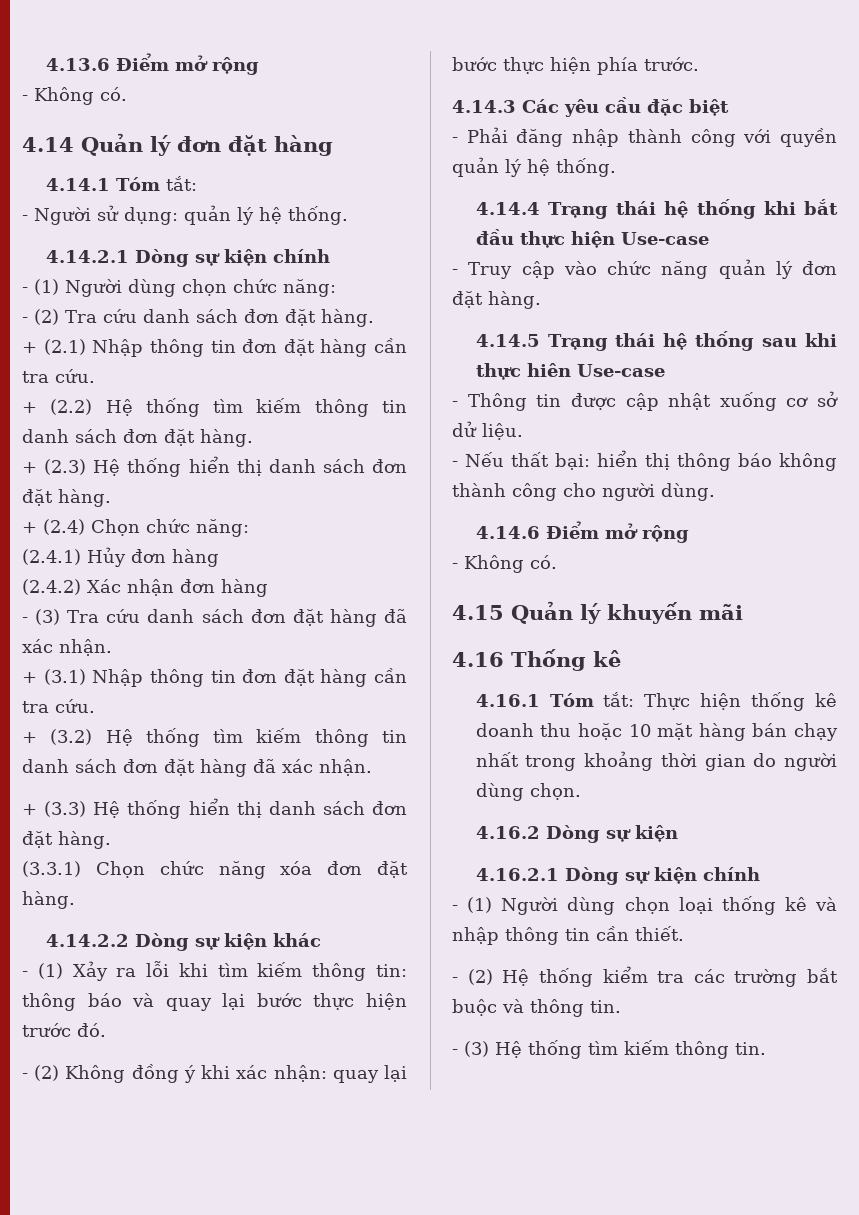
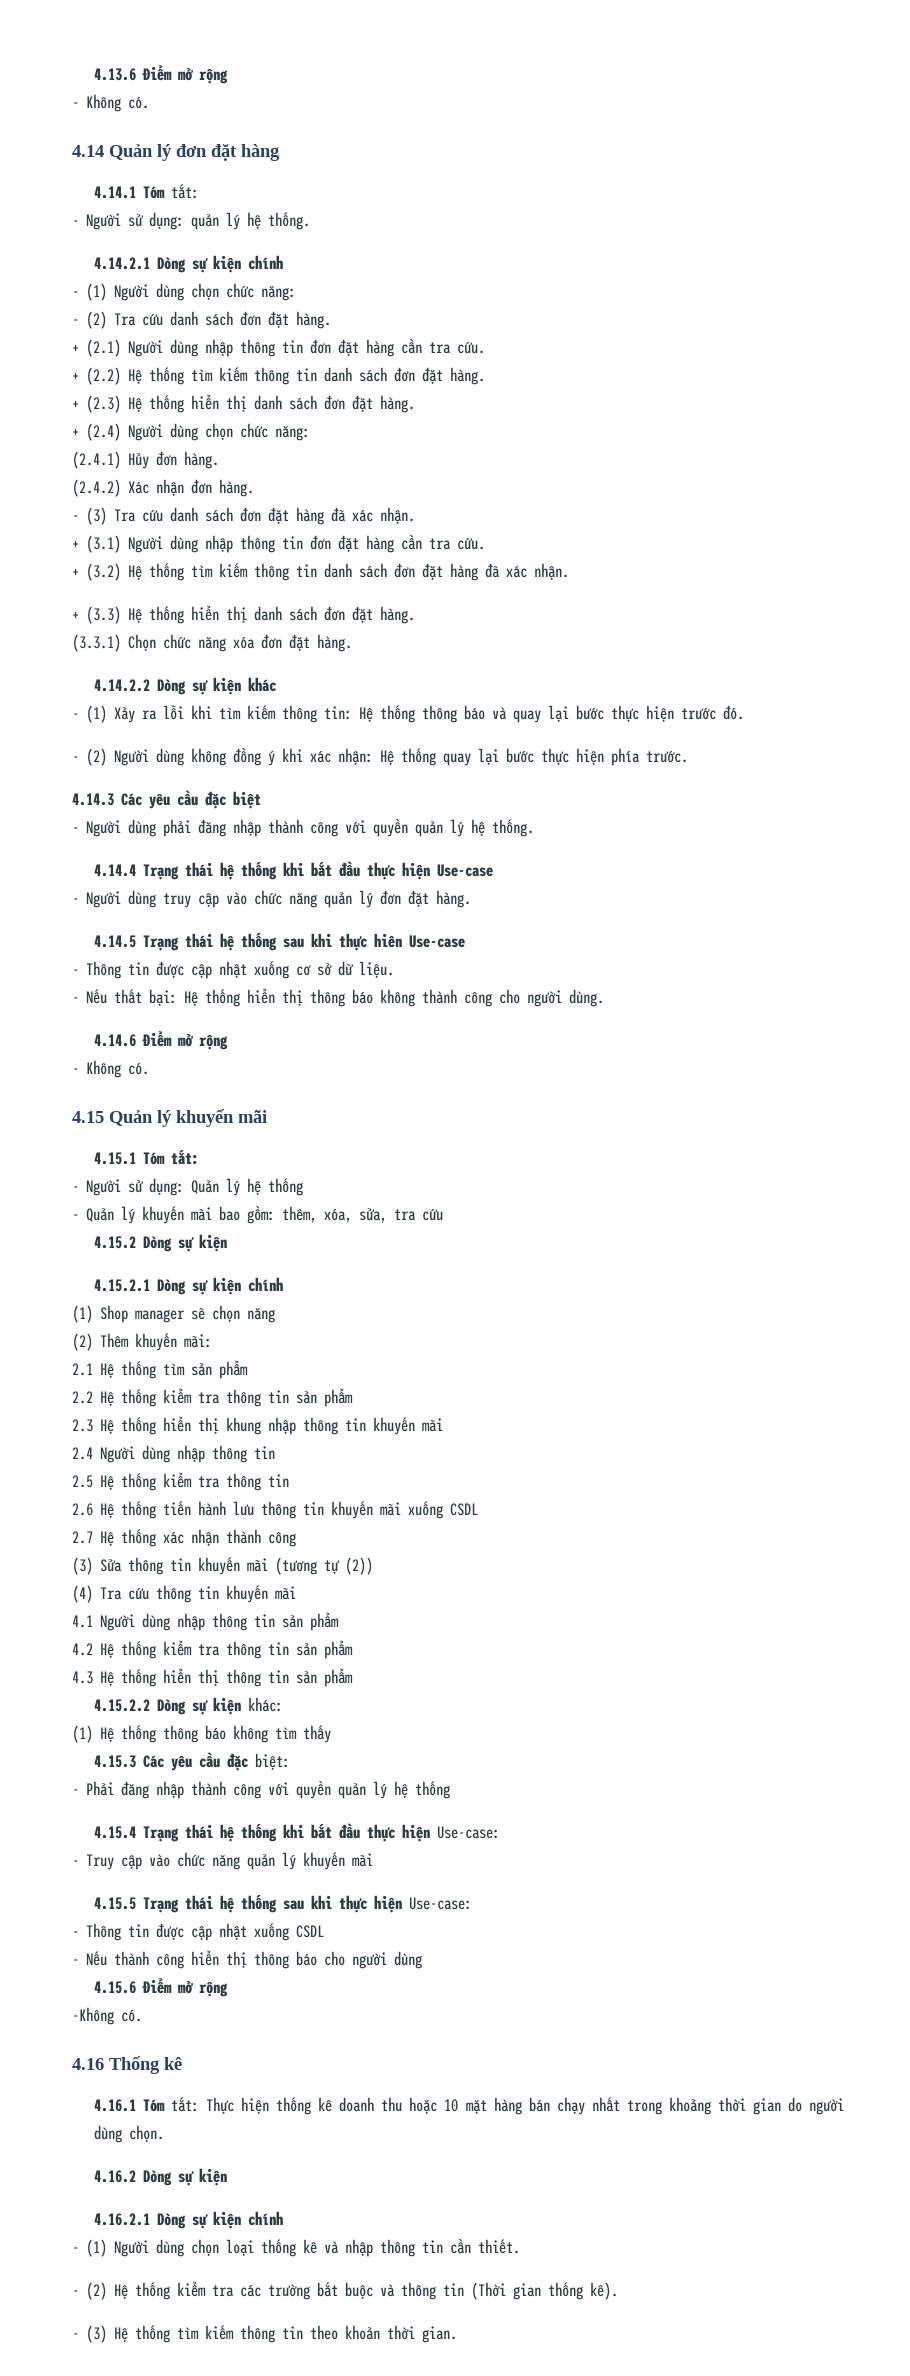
[92,339,144,357] Nhập -> [128,339,233,357] Người dùng nhập
[91,519,140,536] Chọn -> [128,423,233,441] Người dùng chọn
[172,549,219,567] hàng -> [184,451,219,469] hàng.
[221,579,268,597] hàng -> [219,479,254,497] hàng.
[92,669,144,687] Nhập -> [128,535,233,553] Người dùng nhập
(407, 970) none -> [359,705,415,723] Hệ thống
[65,1065,126,1083] Không -> [114,748,226,766] Người dùng không
(327, 1073) none -> [380,748,436,766] Hệ thống
[466,127,508,143] Phải -> [86,819,191,837] Người dùng phải
[468,262,513,279] Truy -> [86,890,191,908] Người dùng truy
[452,421,477,437] dử -> [338,961,354,976] dữ
(590, 461) none -> [184,989,240,1007] Hệ thống
(743, 612) none -> [93,1150,199,1165] [72,1178,303,1196] [72,1206,443,1224] [93,1234,227,1252] [93,1277,283,1295] [72,1305,275,1323] [72,1333,212,1351] [72,1360,248,1379] [72,1388,353,1407] [72,1416,443,1435] [72,1445,275,1463] [72,1472,289,1491] [72,1501,478,1519] [72,1529,296,1547] [72,1557,373,1575] [72,1585,296,1603] [72,1612,339,1631] [72,1640,353,1659] [72,1668,353,1687] [93,1697,283,1715] [72,1725,331,1743] [93,1752,290,1771] [72,1781,450,1799] [93,1823,500,1842] [72,1852,373,1870] [93,1894,472,1913] [72,1923,324,1941] [72,1950,422,1969] [93,1978,228,1997] [72,2007,142,2025] // 4.15.1 Tóm tắt: // - Người sử dụng: Quản lý hệ thống // - Quản lý khuyến mãi bao gồm: thêm, xóa, sửa, tra cứu // 4.15.2 Dòng sự kiện // 4.15.2.1 Dòng sự kiện chính // (1) Shop manager sẽ chọn năng // (2) Thêm khuyến mãi: // 2.1 Hệ thống tìm sản phẩm // 2.2 Hệ thống kiểm tra thông tin sản phẩm // 2.3 Hệ thống hiển thị khung nhập thông tin khuyến mãi // 2.4 Người dùng nhập thông tin // 2.5 Hệ thống kiểm tra thông tin // 2.6 Hệ thống tiến hành lưu thông tin khuyến mãi xuống CSDL // 2.7 Hệ thống xác nhận thành công // (3) Sửa thông tin khuyến mãi (tương tự (2)) // (4) Tra cứu thông tin khuyến mãi // 4.1 Người dùng nhập thông tin sản phẩm // 4.2 Hệ thống kiểm tra thông tin sản phẩm // 4.3 Hệ thống hiển thị thông tin sản phẩm // 4.15.2.2 Dòng sự kiện khác: // (1) Hệ thống thông báo không tìm thấy // 4.15.3 Các yêu cầu đặc biệt: // - Phải đăng nhập thành công với quyền quản lý hệ thống // 4.15.4 Trạng thái hệ thống khi bắt đầu thực hiện Use-case: // - Truy cập vào chức năng quản lý khuyến mãi // 4.15.5 Trạng thái hệ thống sau khi thực hiện Use-case: // - Thông tin được cập nhật xuống CSDL // - Nếu thành công hiển thị thông báo cho người dùng // 4.15.6 Điểm mở rộng // -Không có.
[590,1000,621,1013] tin. -> [443,2282,618,2300] tin (Thời gian thống kê).
[735,1042,766,1055] tin. -> [282,2325,457,2343] tin theo khoản thời gian.

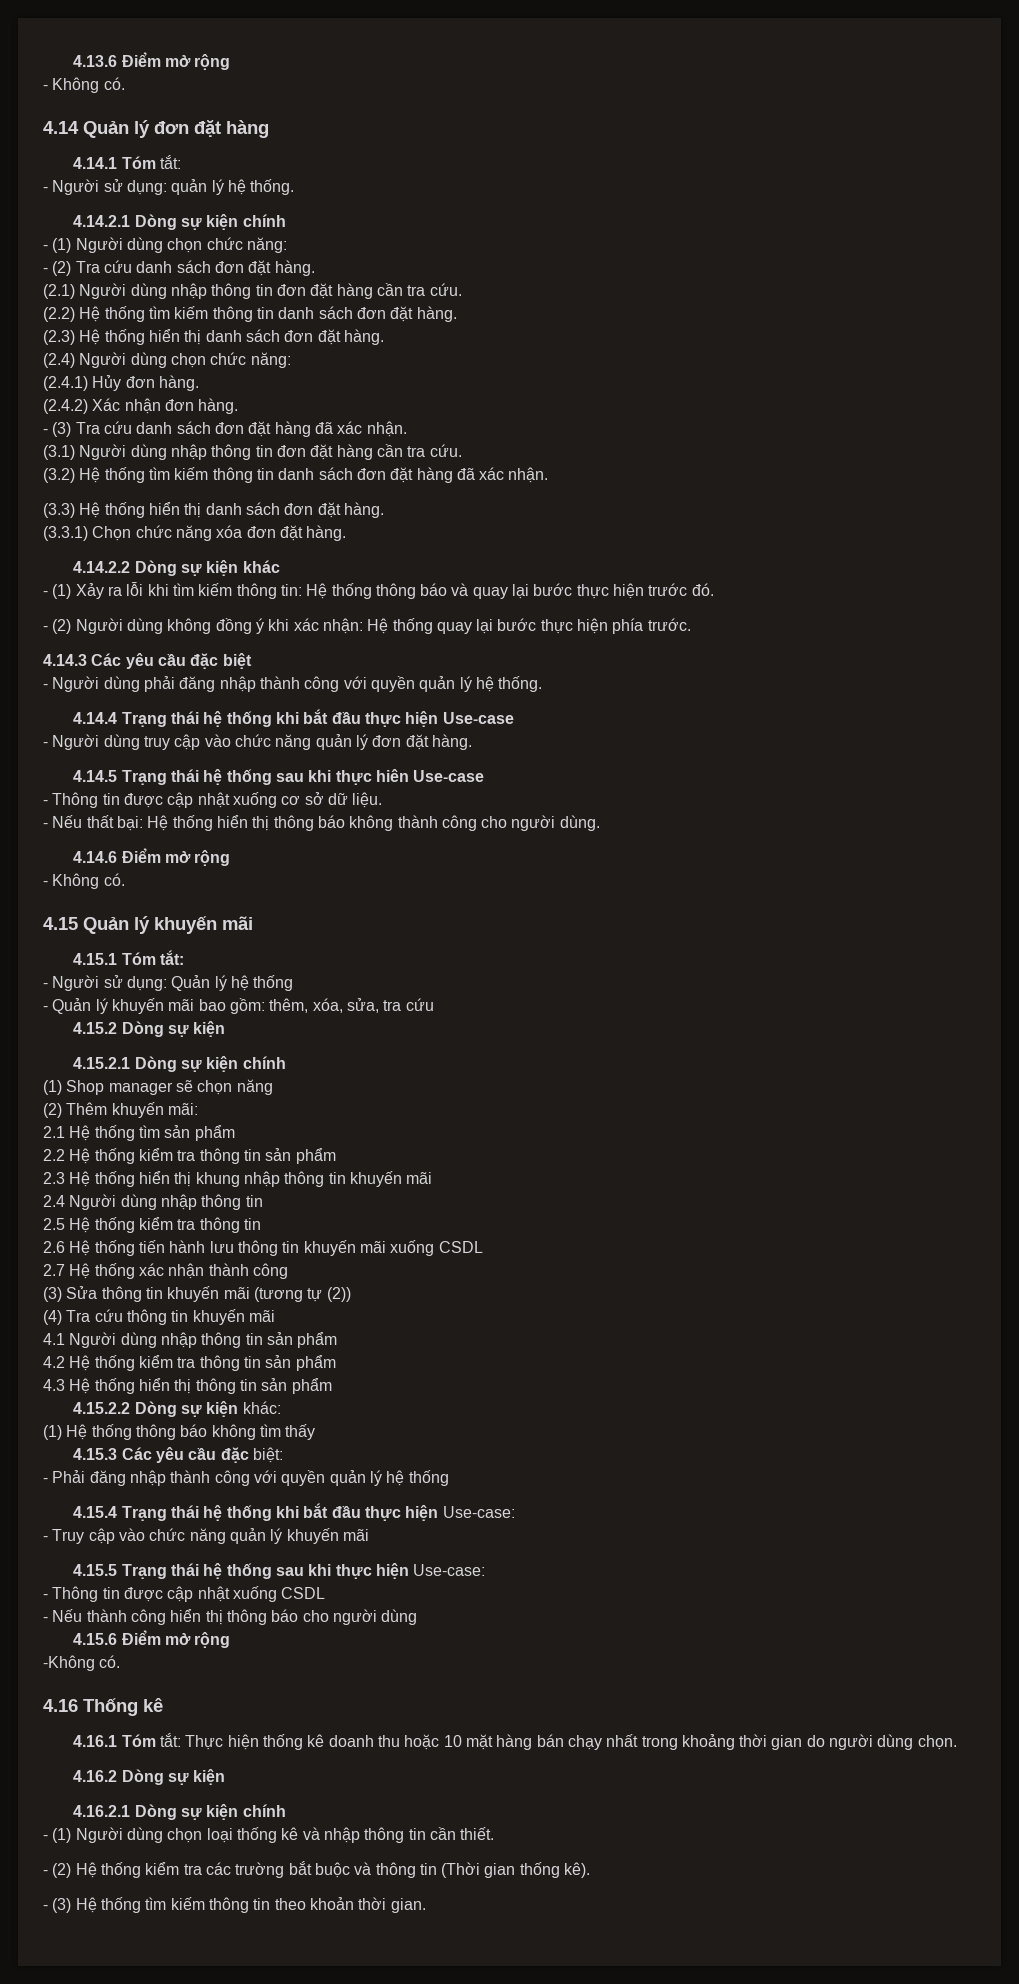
[72,344,79,353] + -> (315, 268) none
[72,372,79,381] + -> (462, 289) none
[72,400,79,409] + -> (457, 314) none
[72,428,79,437] + -> (384, 337) none
[72,540,79,549] + -> (407, 429) none
[72,568,79,577] + -> (462, 450) none
[72,611,79,620] + -> (549, 475) none

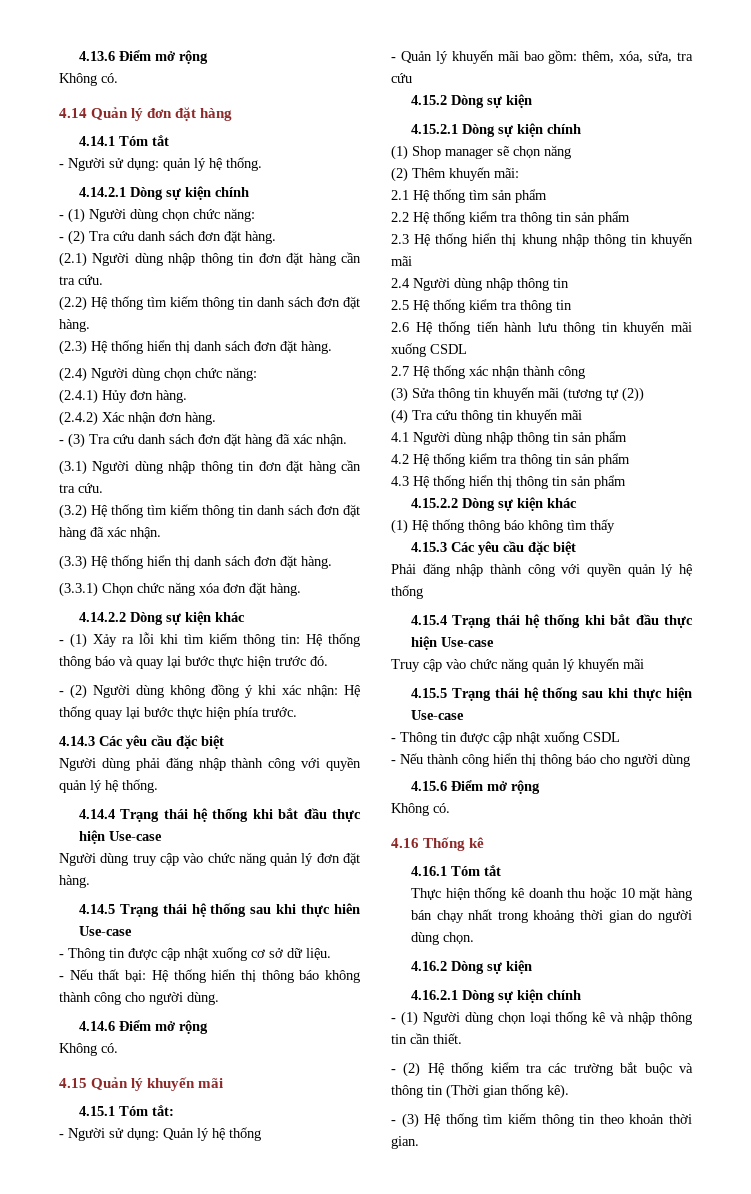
[43,85,48,90] - -> (208, 57) none
[160,155,182,169] tắt: -> [151,135,169,146] tắt
[43,684,48,689] - -> (224, 742) none
[43,742,48,747] - -> (162, 836) none
[43,881,48,886] - -> (208, 1027) none
[242,1401,281,1414] khác: -> [546,498,577,508] khác
[252,1447,283,1463] [43,1478,48,1483] biệt: // - -> [552,541,576,555] biệt //
[442,1506,515,1518] [43,1536,48,1541] Use-case: // - -> [440,637,494,647] Use-case //
[413,1564,486,1576] Use-case: -> [410,710,464,720] Use-case
[43,1655,95,1671] -Không -> [391,803,429,816] Không
[160,1733,182,1747] tắt: -> [483,865,501,876] tắt //

